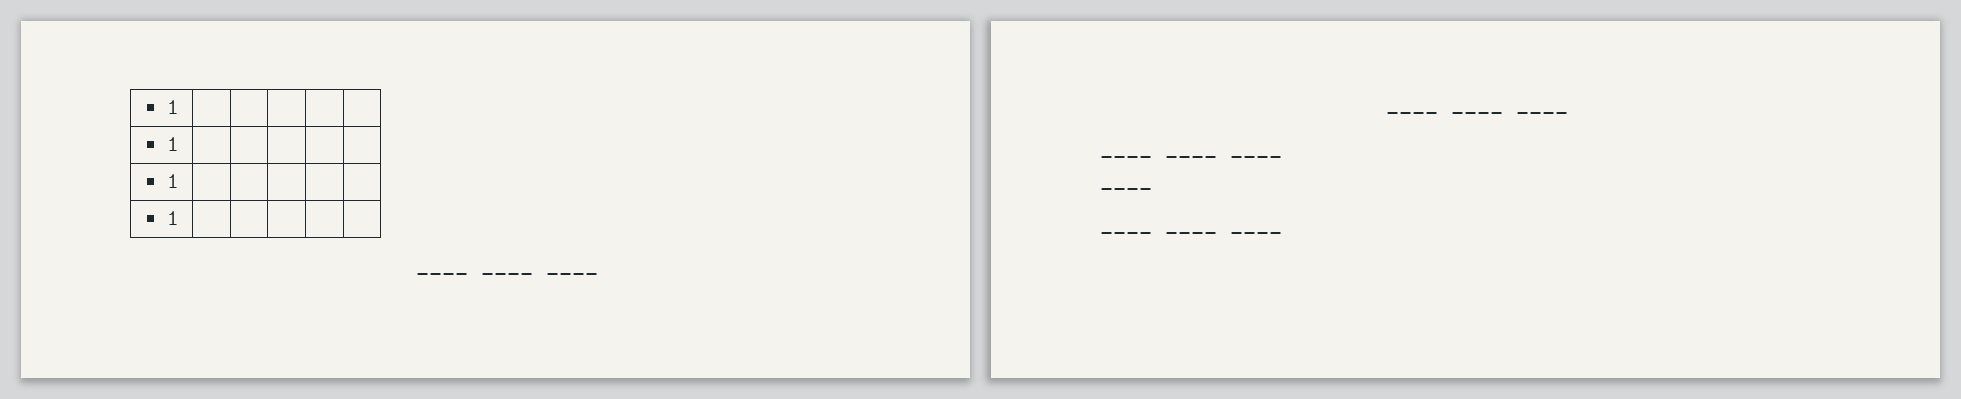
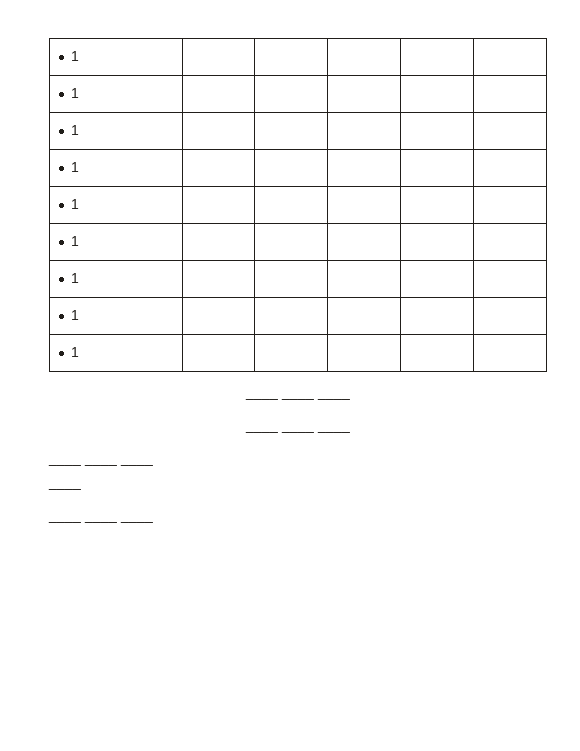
[166,100,179,114] [166,137,179,151] [166,174,179,188] [166,211,179,225] 1 | | | | | // 1 | | | | | // 1 | | | | | // 1 | | | | | -> [71,51,80,61] [71,88,80,98] [71,125,80,135] [71,162,80,172] [71,199,80,209] [71,236,80,246] [71,273,80,283] [71,310,80,320] [71,347,80,357] 1 | | | | | // 1 | | | | | // 1 | | | | | // 1 | | | | | // 1 | | | | | // 1 | | | | | // 1 | | | | | // 1 | | | | | // 1 | | | | |

